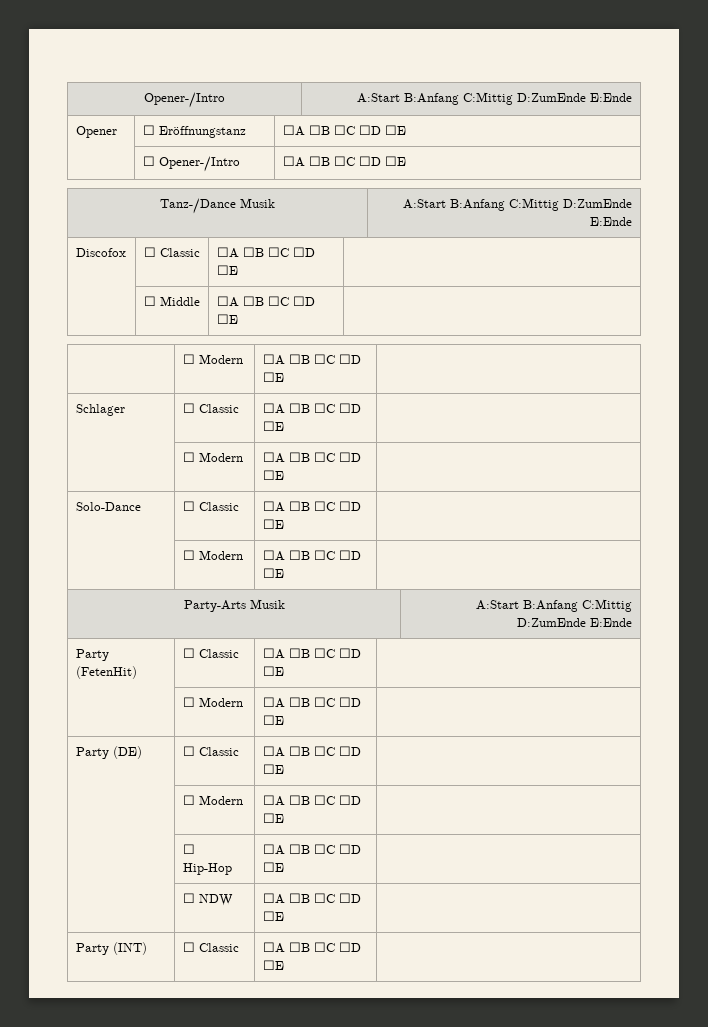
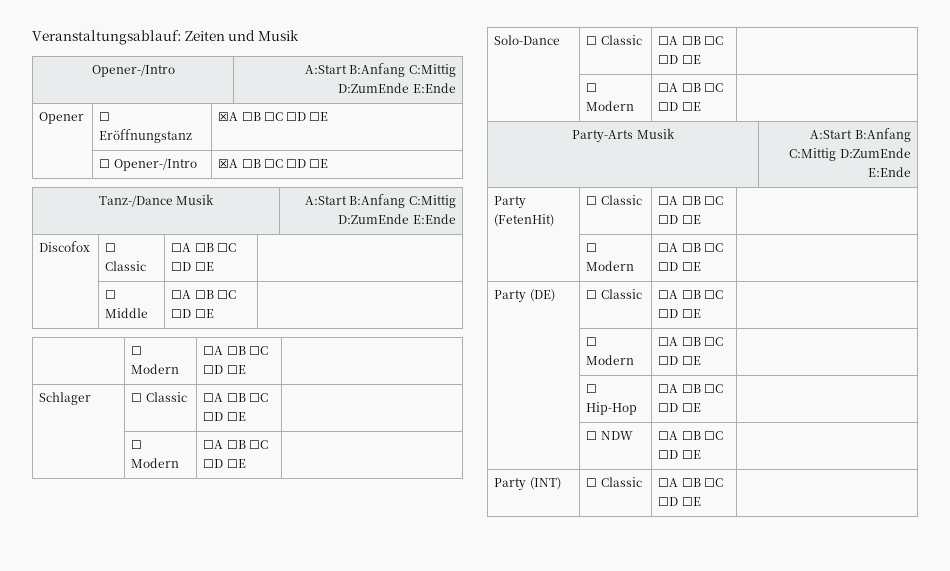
(144, 100) none -> [32,30,299,45] Veranstaltungsablauf: Zeiten und Musik //
[282,125,305,136] ☐A -> [218,112,239,121] ☒A
[282,156,305,167] ☐A -> [218,159,239,168] ☒A

